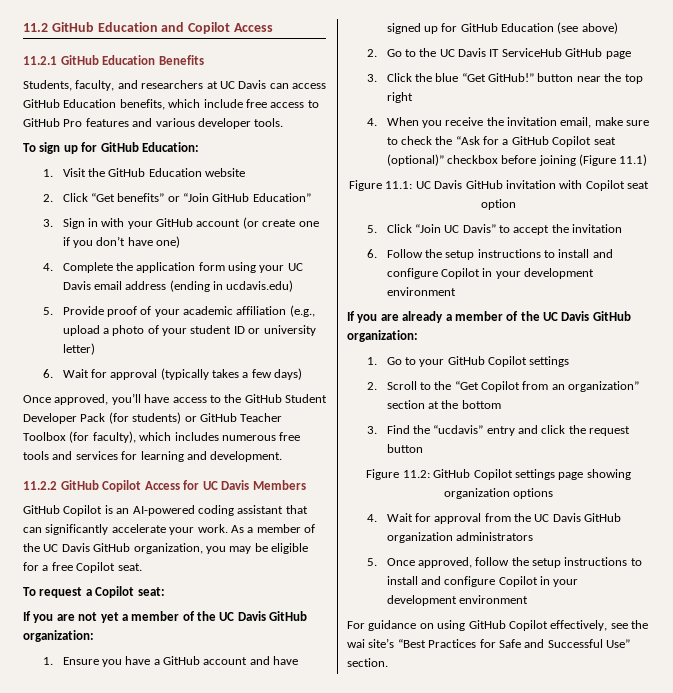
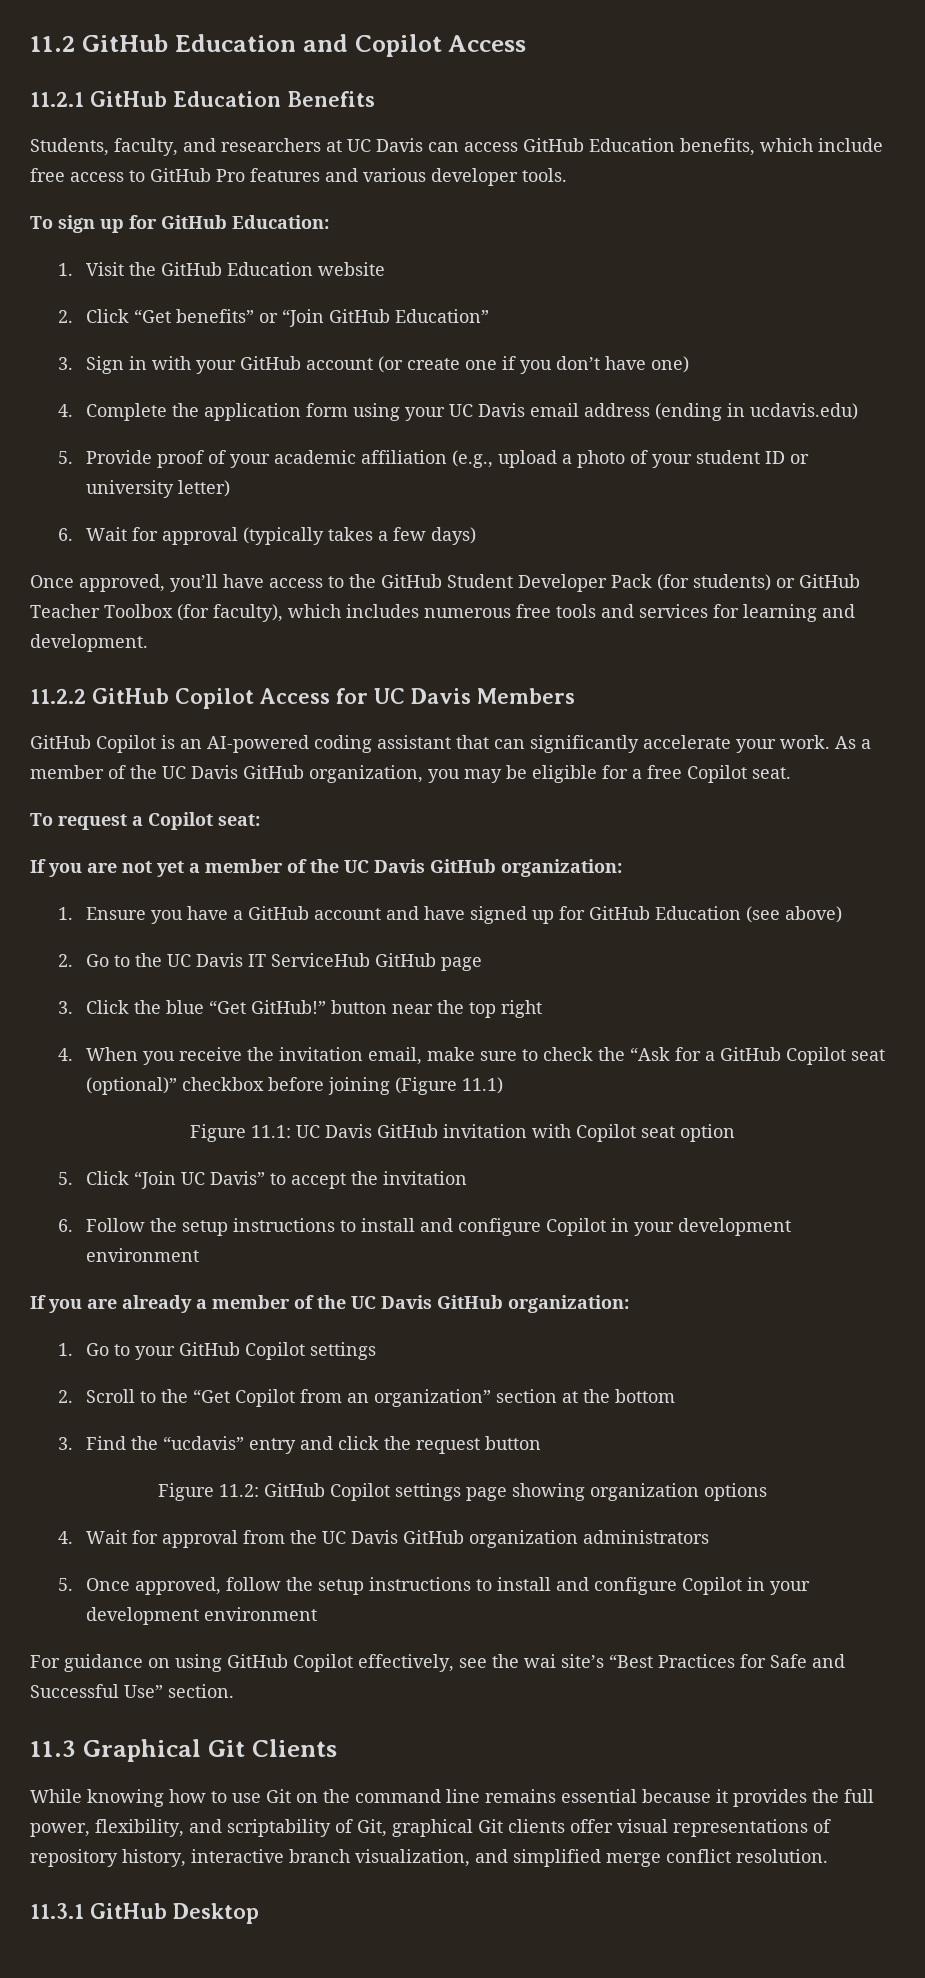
(388, 662) none -> [30,1739,337,1762] [30,1789,874,1807] [30,1819,831,1837] [30,1849,828,1867] [30,1903,259,1924] // 11.3 Graphical Git Clients // While knowing how to use Git on the command line remains essential because it provides the full power, flexibility, and scriptability of Git, graphical Git clients offer visual representations of repository history, interactive branch visualization, and simplified merge conflict resolution. // 11.3.1 GitHub Desktop

